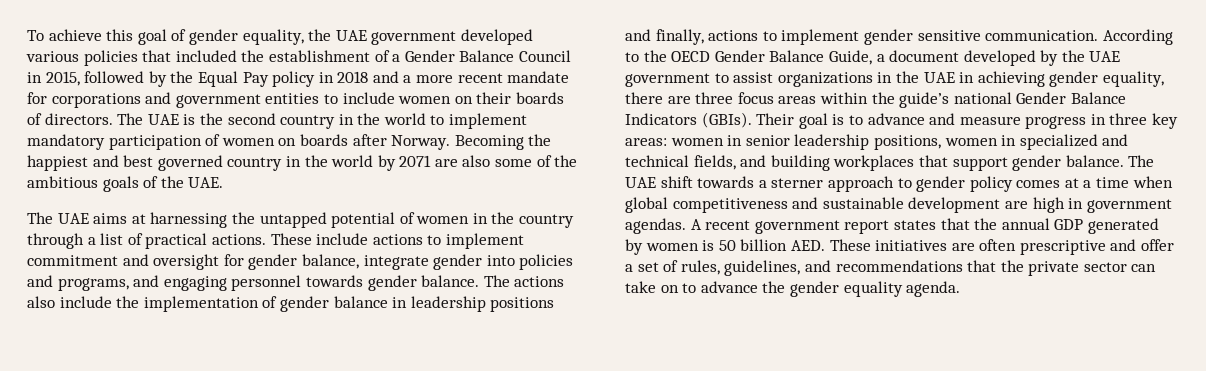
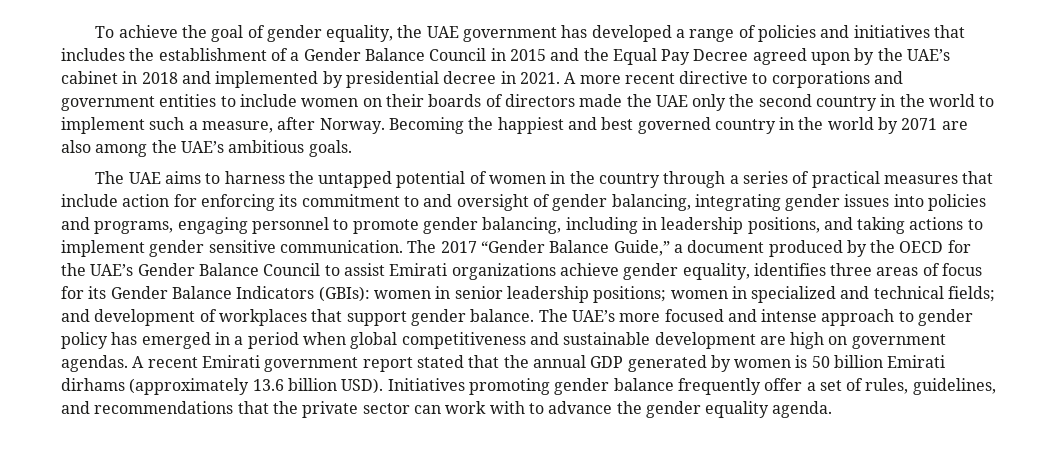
[106,29,134,41] this -> [181,25,207,38] the
[460,29,533,45] [26,50,237,66] developed various policies that included -> [561,25,966,42] [61,48,125,61] has developed a range of policies and initiatives that includes
[45,71,570,87] [27,92,47,104] 2015, followed by the Equal Pay policy in 2018 and a more recent mandate for -> [509,48,951,65] [61,71,768,88] 2015 and the Equal Pay Decree agreed upon by the UAE’s cabinet in 2018 and implemented by presidential decree in 2021. A more recent directive to
[44,113,196,125] directors. The UAE is -> [504,94,727,111] directors made the UAE only
[27,134,348,150] mandatory participation of women on boards -> [149,117,273,133] such a measure,
[495,155,578,167] [27,176,224,192] some of the ambitious goals of the UAE. -> [95,140,352,157] among the UAE’s ambitious goals.
[131,212,228,228] at harnessing -> [205,171,285,184] to harness
[100,233,124,245] list -> [743,171,789,184] series
[211,233,524,249] [27,254,483,270] actions. These include actions to implement commitment and oversight for gender balance, integrate gender -> [884,171,994,184] [61,194,890,211] measures that include action for enforcing its commitment to and oversight of gender balancing, integrating gender issues
[133,275,160,287] and -> (174, 227) none
[305,275,565,291] [27,296,555,312] [625,29,704,45] towards gender balance. The actions also include the implementation of gender balance in leadership positions and finally, -> [333,217,906,234] to promote gender balancing, including in leadership positions, and taking
[1102,29,1173,45] [625,50,1121,66] [625,71,1164,87] [625,92,1126,108] [625,112,1179,129] [625,138,667,146] According to the OECD Gender Balance Guide, a document developed by the UAE government to assist organizations in the UAE in achieving gender equality, there are three focus areas within the guide’s national Gender Balance Indicators (GBIs). Their goal is to advance and measure progress in three key areas: -> [407,240,971,257] [61,263,983,280] [61,286,370,302] The 2017 “Gender Balance Guide,” a document produced by the OECD for the UAE’s Gender Balance Council to assist Emirati organizations achieve gender equality, identifies three areas of focus for its Gender Balance Indicators (GBIs):
[873,135,941,150] positions, -> [593,286,667,303] positions;
[693,155,830,171] fields, and building -> [948,286,996,302] [61,309,217,326] fields; and development of
[625,176,1130,192] UAE shift towards a sterner approach to gender policy comes at a time -> [571,309,974,326] [61,332,299,349] UAE’s more focused and intense approach to gender policy has emerged in a period
[1068,198,1084,209] in -> [828,336,848,345] on
(751, 225) none -> [201,355,260,368] Emirati
[893,220,936,230] states -> [416,355,464,368] stated
[790,239,1137,255] AED. These initiatives are often prescriptive and -> [887,355,946,368] [61,378,761,395] Emirati dirhams (approximately 13.6 billion USD). Initiatives promoting gender balance frequently
[625,281,679,293] take on -> [445,401,525,414] work with

